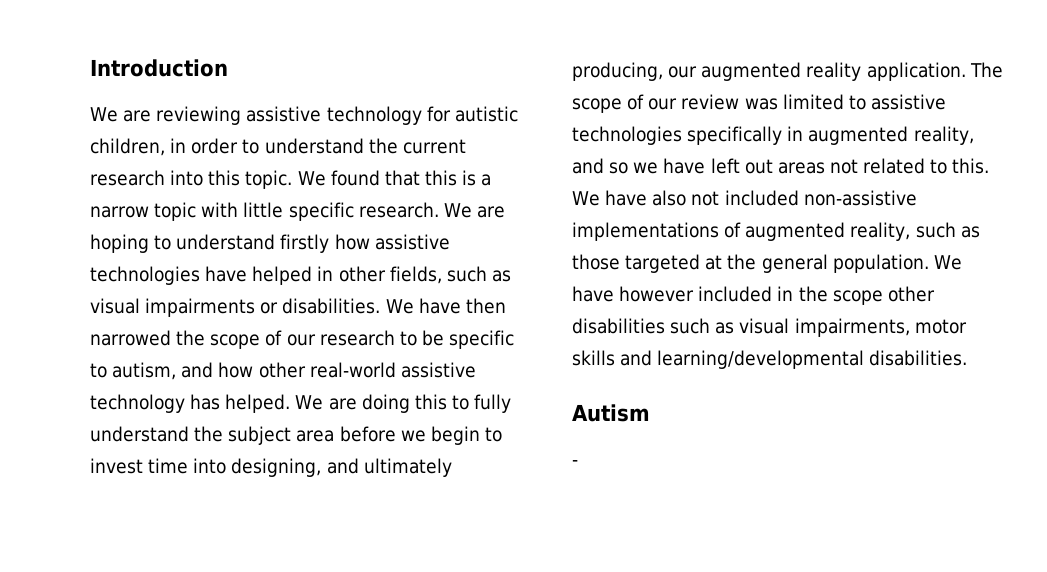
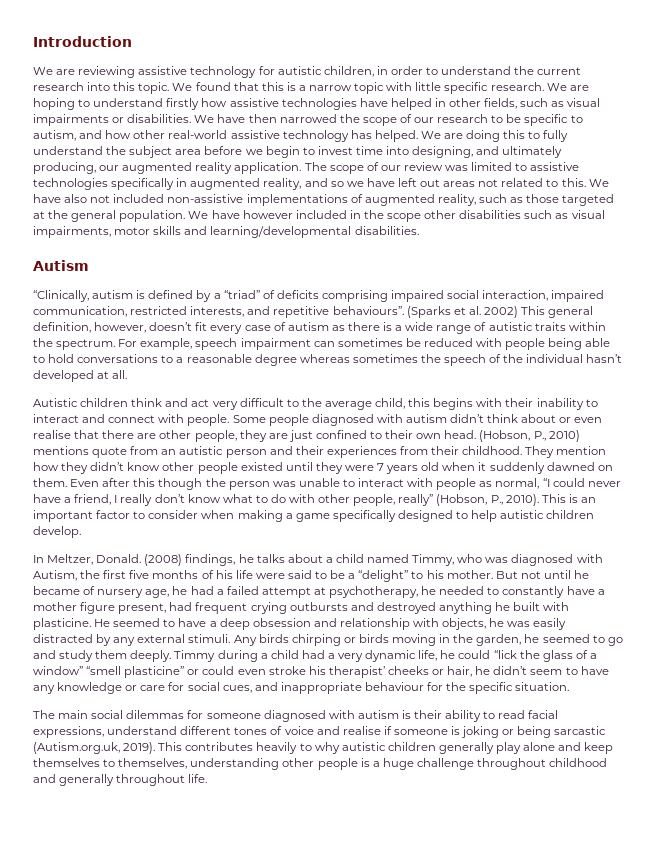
[572,460,578,466] - -> [33,290,605,302] [33,306,594,318] [33,322,606,334] [33,338,611,350] [33,354,623,366] [33,370,128,382] [33,398,598,410] [33,414,603,426] [33,430,580,442] [33,446,607,458] [33,462,613,474] [33,478,621,490] [33,494,596,506] [33,510,595,522] [33,526,81,538] [33,554,603,566] [33,570,590,582] [33,586,605,598] [33,602,570,614] [33,618,567,630] [33,634,623,646] [33,650,597,662] [33,666,609,678] [33,682,570,694] [33,710,559,722] [33,726,607,738] [33,742,614,754] [33,758,608,770] [33,774,208,786] “Clinically, autism is defined by a “triad” of deficits comprising impaired social interaction, impaired communication, restricted interests, and repetitive behaviours”. (Sparks et al. 2002) This general definition, however, doesn’t fit every case of autism as there is a wide range of autistic traits within the spectrum. For example, speech impairment can sometimes be reduced with people being able to hold conversations to a reasonable degree whereas sometimes the speech of the individual hasn’t developed at all. // Autistic children think and act very difficult to the average child, this begins with their inability to interact and connect with people. Some people diagnosed with autism didn’t think about or even realise that there are other people, they are just confined to their own head. (Hobson, P., 2010) mentions quote from an autistic person and their experiences from their childhood. They mention how they didn’t know other people existed until they were 7 years old when it suddenly dawned on them. Even after this though the person was unable to interact with people as normal, “I could never have a friend, I really don’t know what to do with other people, really” (Hobson, P., 2010). This is an important factor to consider when making a game specifically designed to help autistic children develop. // In Meltzer, Donald. (2008) findings, he talks about a child named Timmy, who was diagnosed with Autism, the first five months of his life were said to be a “delight” to his mother. But not until he became of nursery age, he had a failed attempt at psychotherapy, he needed to constantly have a mother figure present, had frequent crying outbursts and destroyed anything he built with plasticine. He seemed to have a deep obsession and relationship with objects, he was easily distracted by any external stimuli. Any birds chirping or birds moving in the garden, he seemed to go and study them deeply. Timmy during a child had a very dynamic life, he could “lick the glass of a window” “smell plasticine” or could even stroke his therapist’ cheeks or hair, he didn’t seem to have any knowledge or care for social cues, and inappropriate behaviour for the specific situation. // The main social dilemmas for someone diagnosed with autism is their ability to read facial expressions, understand different tones of voice and realise if someone is joking or being sarcastic (Autism.org.uk, 2019). This contributes heavily to why autistic children generally play alone and keep themselves to themselves, understanding other people is a huge challenge throughout childhood and generally throughout life.

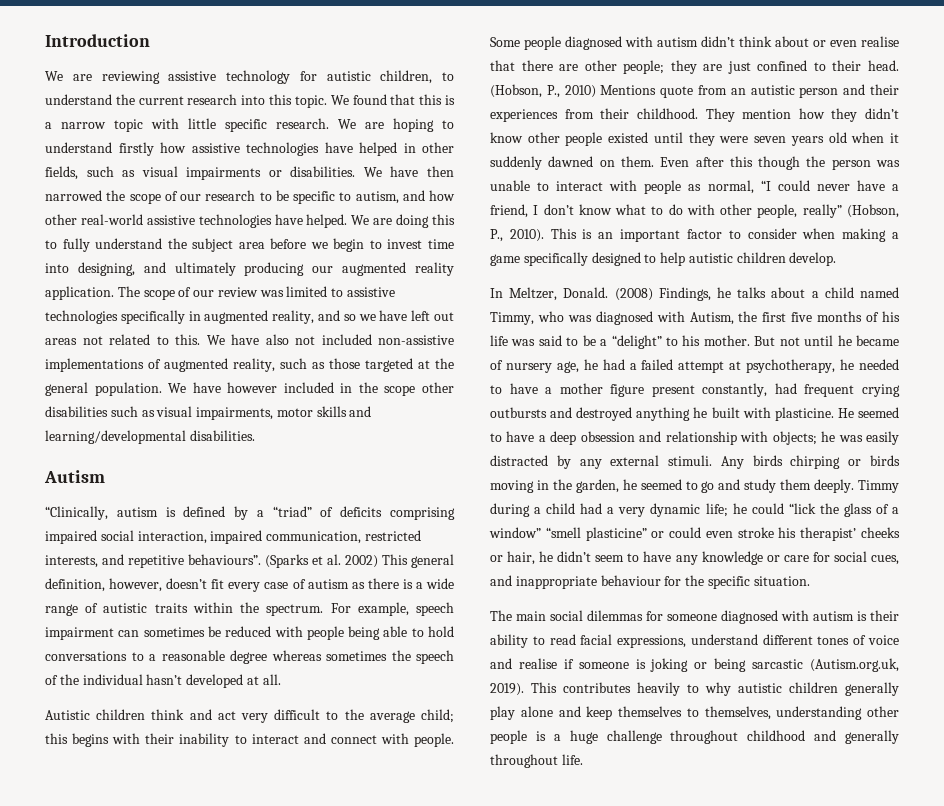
[376,66,423,75] in order -> (433, 77) none
[282,130,372,142] technology has -> [198,214,303,228] technologies have
[33,162,96,174] producing, -> [244,262,305,276] producing
[375,398,406,409] child, -> [420,709,454,723] child;
[194,430,237,442] people, -> [623,60,665,74] people;
[416,433,442,439] own -> (862, 65) none
[33,446,89,455] mentions -> [600,85,657,95] Mentions
[377,463,385,471] 7 -> [754,136,787,143] seven
[120,494,153,506] really -> (539, 210) none
[185,554,236,566] findings, -> [658,287,711,301] Findings,
[255,573,285,579] were -> [511,339,536,346] was
[502,586,565,598] constantly -> (502, 389) none
[118,603,167,614] present, -> [651,383,768,397] present constantly,
[442,618,487,630] objects, -> [772,431,817,445] objects;
[418,650,438,661] life, -> [705,503,728,517] life;

